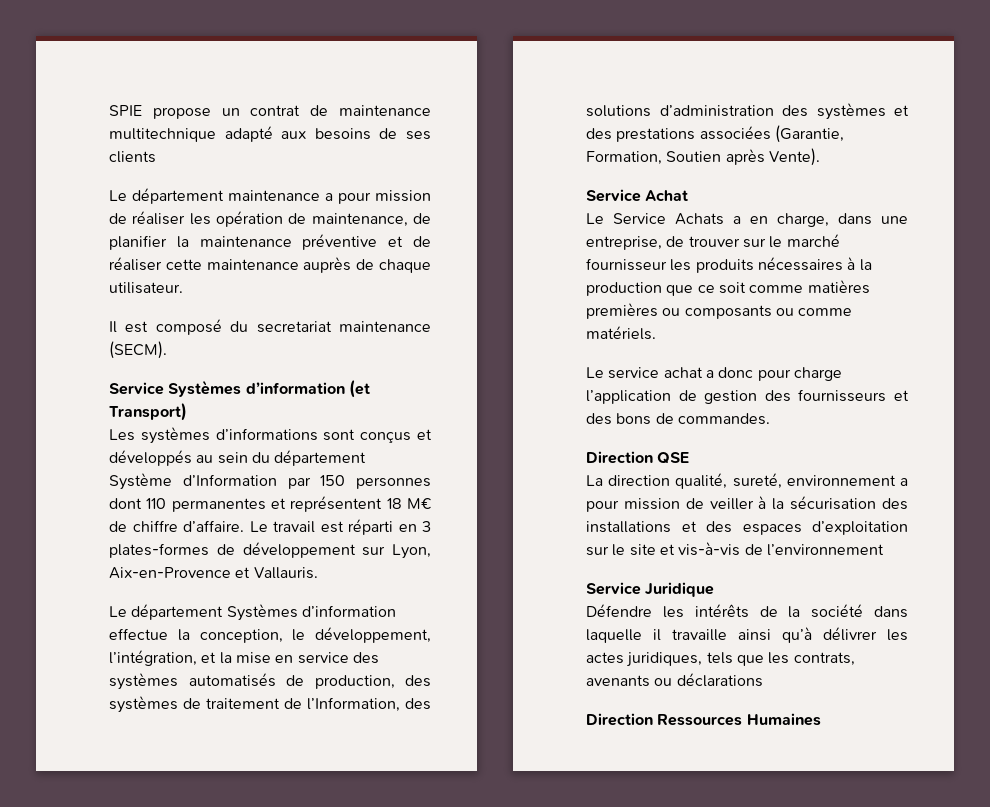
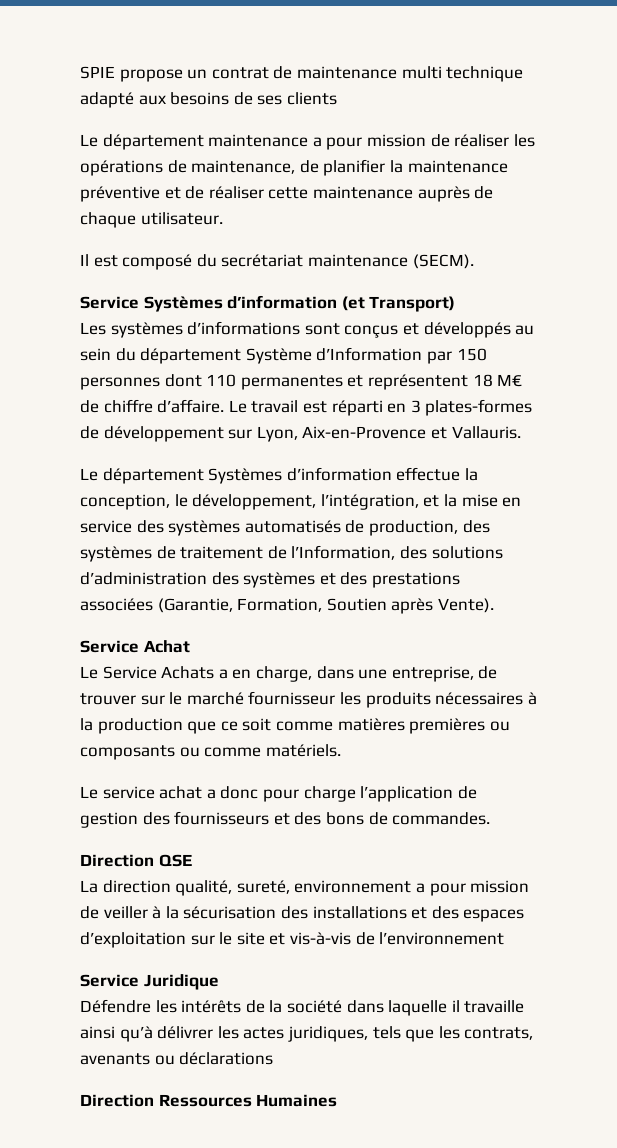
[109,128,216,142] multitechnique -> [401,66,524,82] multi technique
[216,211,283,227] opération -> [80,160,163,176] opérations
[256,321,332,333] secretariat -> [221,254,304,267] secrétariat

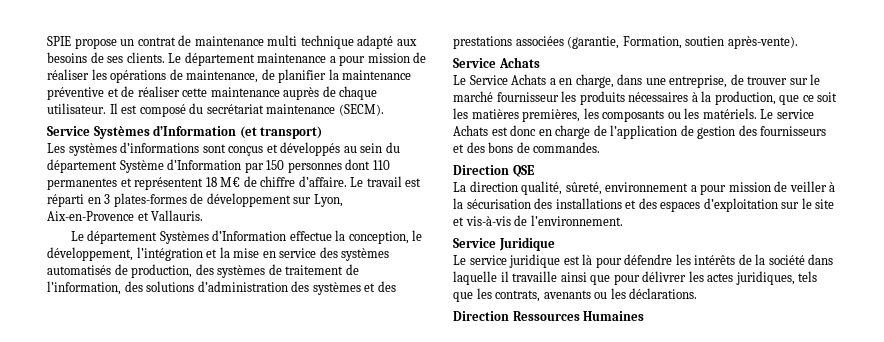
[286,92,337,105] clients // -> [126,52,165,63] clients.
(223, 218) // -> (106, 108) none
[227,295,456,312] d’information (et Transport) -> [153,125,323,139] d’Information (et transport)
[286,467,392,481] d’information -> [212,230,287,241] d’Information
[320,494,419,510] l’intégration, -> [136,247,203,261] l’intégration
[291,545,396,560] l’Information, -> [47,281,121,295] l’information,
[157,598,494,614] [80,640,190,653] (Garantie, Formation, Soutien après Vente). // Service Achat -> [567,36,798,49] [453,57,540,68] (garantie, Formation, soutien après-vente). // Service Achats
[97,718,183,734] production -> [714,91,776,105] production,
[275,718,510,734] comme matières premières ou -> [453,108,599,122] les matières premières, les
[204,747,262,757] comme -> [684,108,700,119] les
[80,786,356,802] // Le service achat a donc pour charge -> [760,109,814,119] [453,125,607,139] Le service Achats est donc en charge de
[236,880,290,894] sureté, -> [565,182,602,195] sûreté,
[379,932,505,945] l’environnement -> [530,215,623,226] l’environnement.
[80,999,151,1013] Défendre -> [453,254,673,268] Le service juridique est là pour défendre
[119,1026,153,1042] qu’à -> [590,274,640,285] que pour
[179,1052,274,1065] déclarations -> [610,288,698,299] les déclarations.

